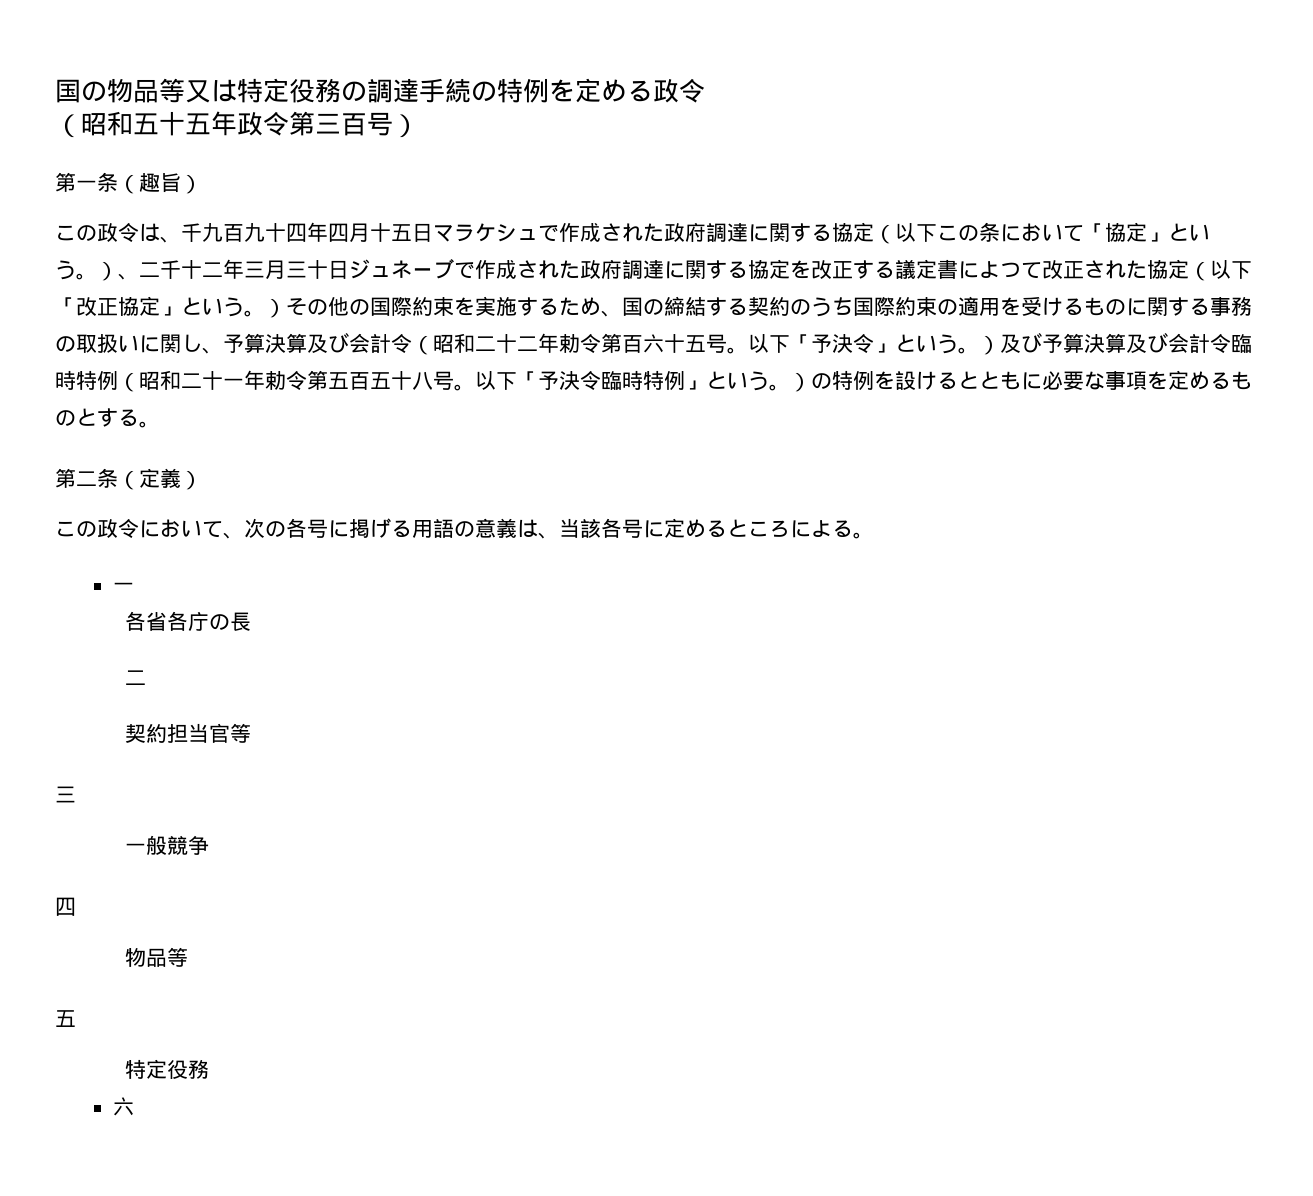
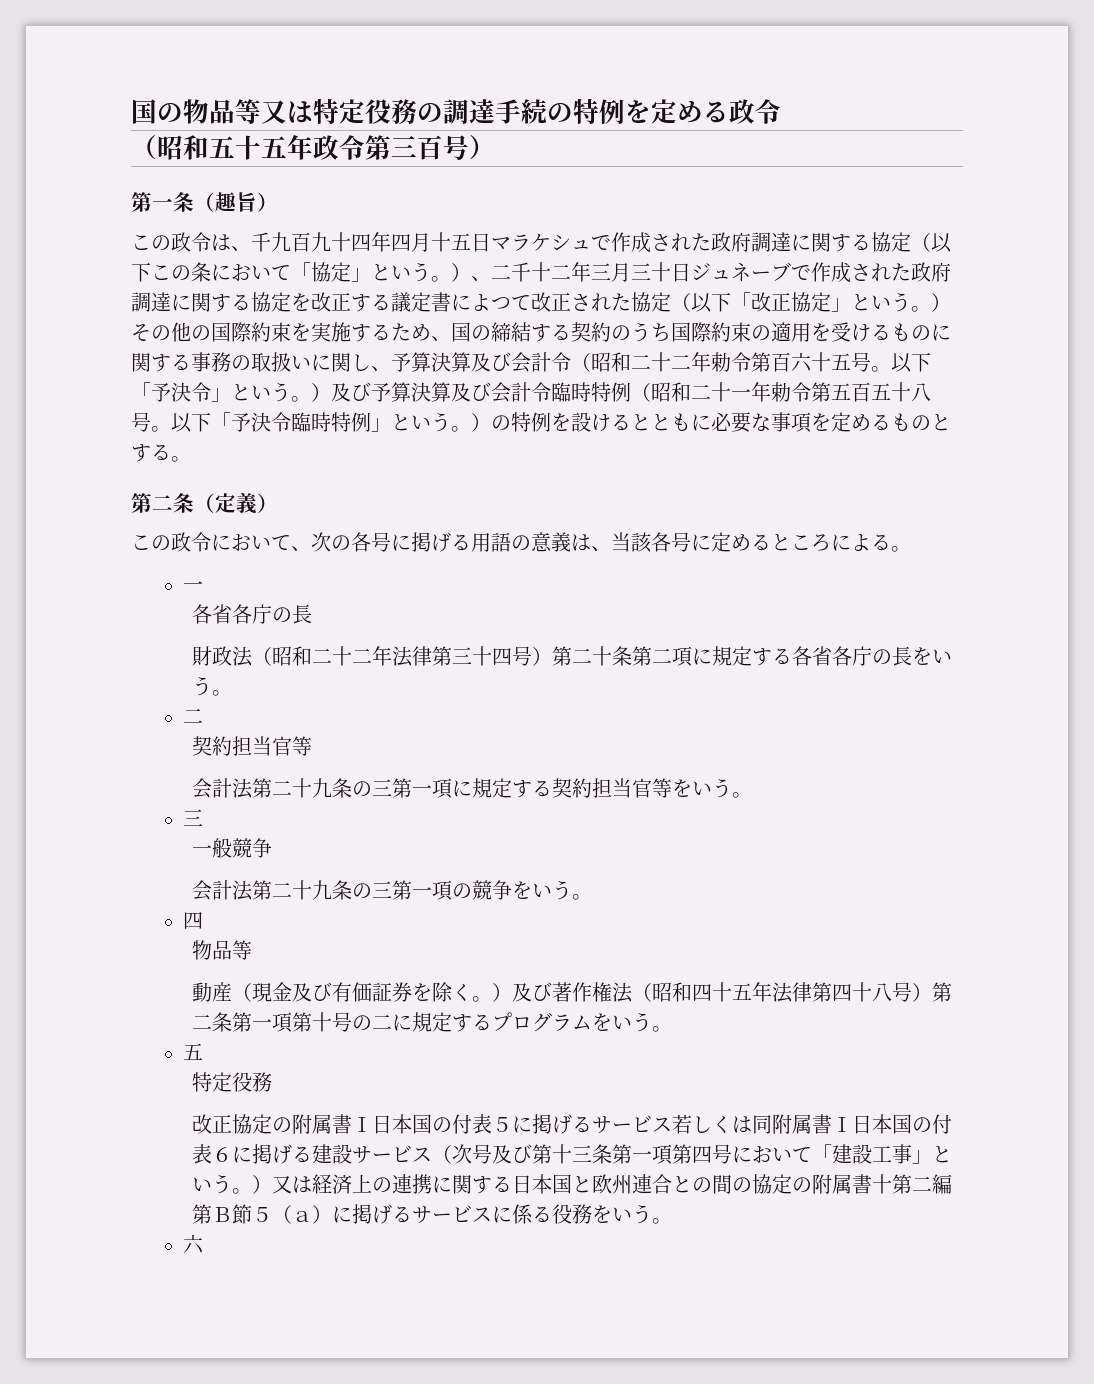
[125,670,147,685] [125,723,252,743] [55,786,76,803] [125,835,210,855] [55,897,76,916] [125,947,189,967] [55,1010,76,1027] [125,1059,210,1079] 二 // 契約担当官等 // 三 // 一般競争 // 四 // 物品等 // 五 // 特定役務 -> [191,646,952,667] [191,676,232,696] [183,708,204,724] [191,736,312,756] [191,778,752,799] [183,809,204,826] [191,838,272,858] [191,880,592,901] [183,912,204,929] [191,940,252,960] [191,982,952,1003] [191,1012,672,1033] [183,1043,204,1060] [191,1072,272,1092] [191,1114,952,1134] [191,1144,952,1165] [191,1174,952,1194] [191,1204,672,1224] 財政法（昭和二十二年法律第三十四号）第二十条第二項に規定する各省各庁の長をいう。 // 二 // 契約担当官等 // 会計法第二十九条の三第一項に規定する契約担当官等をいう。 // 三 // 一般競争 // 会計法第二十九条の三第一項の競争をいう。 // 四 // 物品等 // 動産（現金及び有価証券を除く。）及び著作権法（昭和四十五年法律第四十八号）第二条第一項第十号の二に規定するプログラムをいう。 // 五 // 特定役務 // 改正協定の附属書Ⅰ日本国の付表５に掲げるサービス若しくは同附属書Ⅰ日本国の付表６に掲げる建設サービス（次号及び第十三条第一項第四号において「建設工事」という。）又は経済上の連携に関する日本国と欧州連合との間の協定の附属書十第二編第Ｂ節５（ａ）に掲げるサービスに係る役務をいう。

